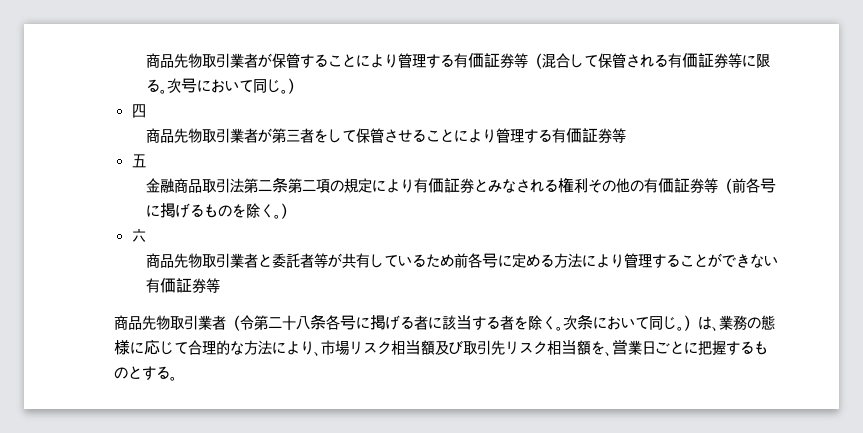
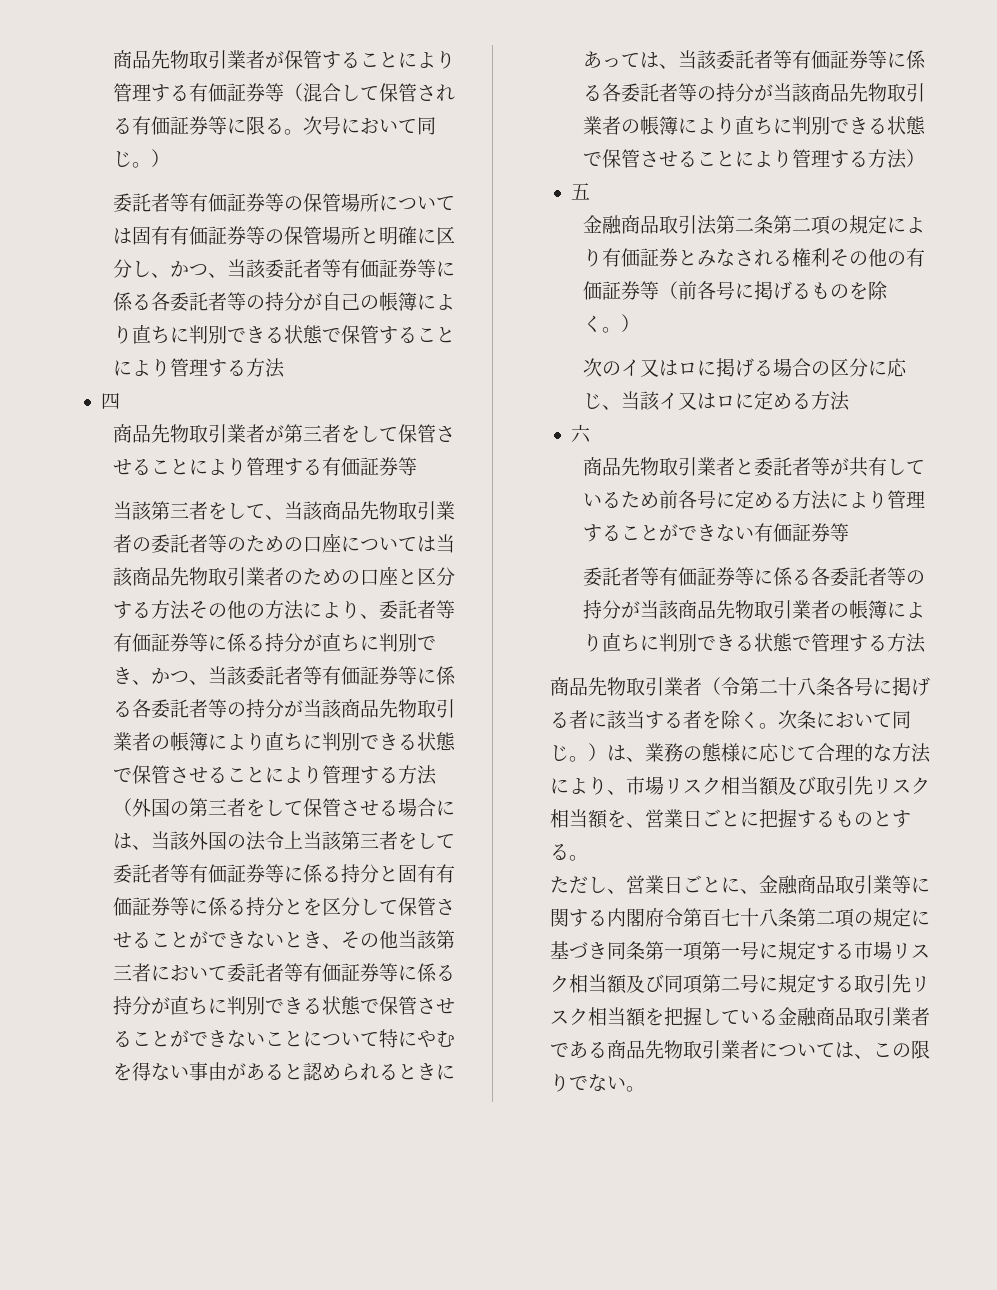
(302, 86) none -> [112,193,455,213] [112,226,455,245] [112,259,455,279] [112,292,455,312] [112,325,455,344] [112,358,285,378] // 委託者等有価証券等の保管場所については固有有価証券等の保管場所と明確に区分し、かつ、当該委託者等有価証券等に係る各委託者等の持分が自己の帳簿により直ちに判別できる状態で保管することにより管理する方法
(626, 135) none -> [112,501,455,521] [112,533,455,554] [112,566,455,587] [112,600,455,620] [112,633,436,652] [112,666,456,686] [112,699,455,719] [112,732,456,751] [112,765,437,785] [112,798,455,817] [112,831,455,851] [112,864,455,884] [112,897,455,916] [112,930,455,950] [112,963,455,983] [112,996,455,1015] [112,1029,455,1048] [112,1062,455,1081] [582,50,926,70] [582,83,925,103] [582,116,926,135] [582,149,925,169] // 当該第三者をして、当該商品先物取引業者の委託者等のための口座については当該商品先物取引業者のための口座と区分する方法その他の方法により、委託者等有価証券等に係る持分が直ちに判別でき、かつ、当該委託者等有価証券等に係る各委託者等の持分が当該商品先物取引業者の帳簿により直ちに判別できる状態で保管させることにより管理する方法（外国の第三者をして保管させる場合には、当該外国の法令上当該第三者をして委託者等有価証券等に係る持分と固有有価証券等に係る持分とを区分して保管させることができないとき、その他当該第三者において委託者等有価証券等に係る持分が直ちに判別できる状態で保管させることができないことについて特にやむを得ない事由があると認められるときにあっては、当該委託者等有価証券等に係る各委託者等の持分が当該商品先物取引業者の帳簿により直ちに判別できる状態で保管させることにより管理する方法）
(295, 211) none -> [582,358,907,377] [582,391,850,411] // 次のイ又はロに掲げる場合の区分に応じ、当該イ又はロに定める方法
(220, 285) none -> [582,567,925,587] [582,600,925,620] [582,633,926,653] // 委託者等有価証券等に係る各委託者等の持分が当該商品先物取引業者の帳簿により直ちに判別できる状態で管理する方法
(177, 378) none -> [549,875,930,895] [549,908,930,928] [549,941,930,961] [549,974,930,994] [549,1007,930,1027] [549,1040,930,1059] [549,1073,645,1092] // ただし、営業日ごとに、金融商品取引業等に関する内閣府令第百七十八条第二項の規定に基づき同条第一項第一号に規定する市場リスク相当額及び同項第二号に規定する取引先リスク相当額を把握している金融商品取引業者である商品先物取引業者については、この限りでない。

